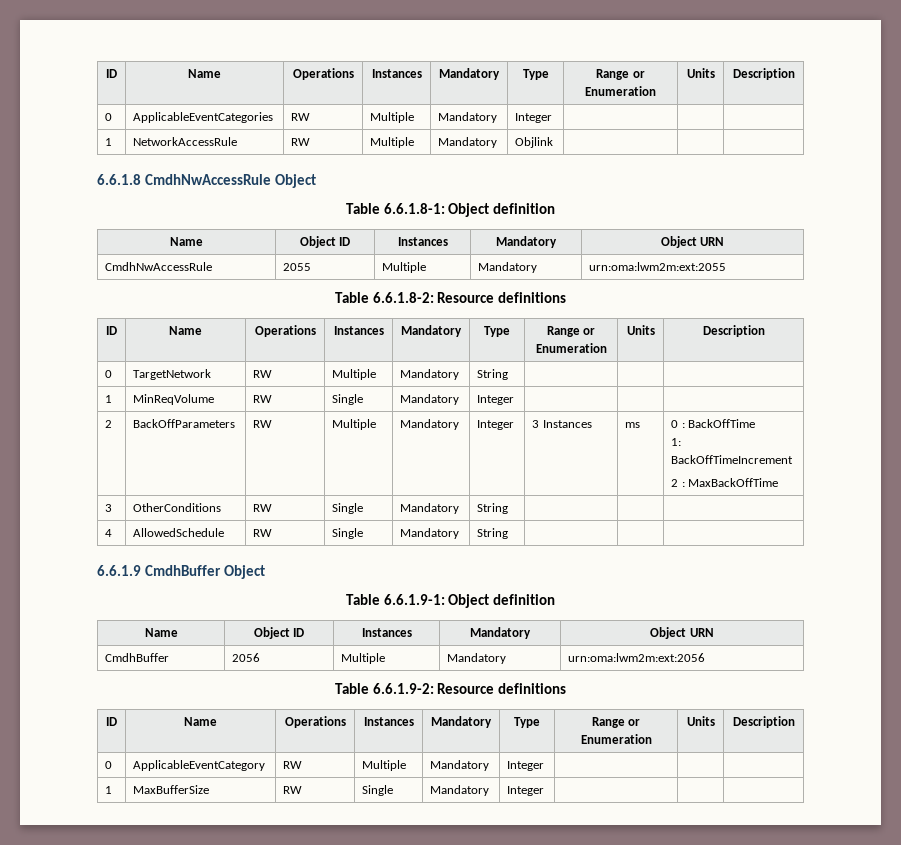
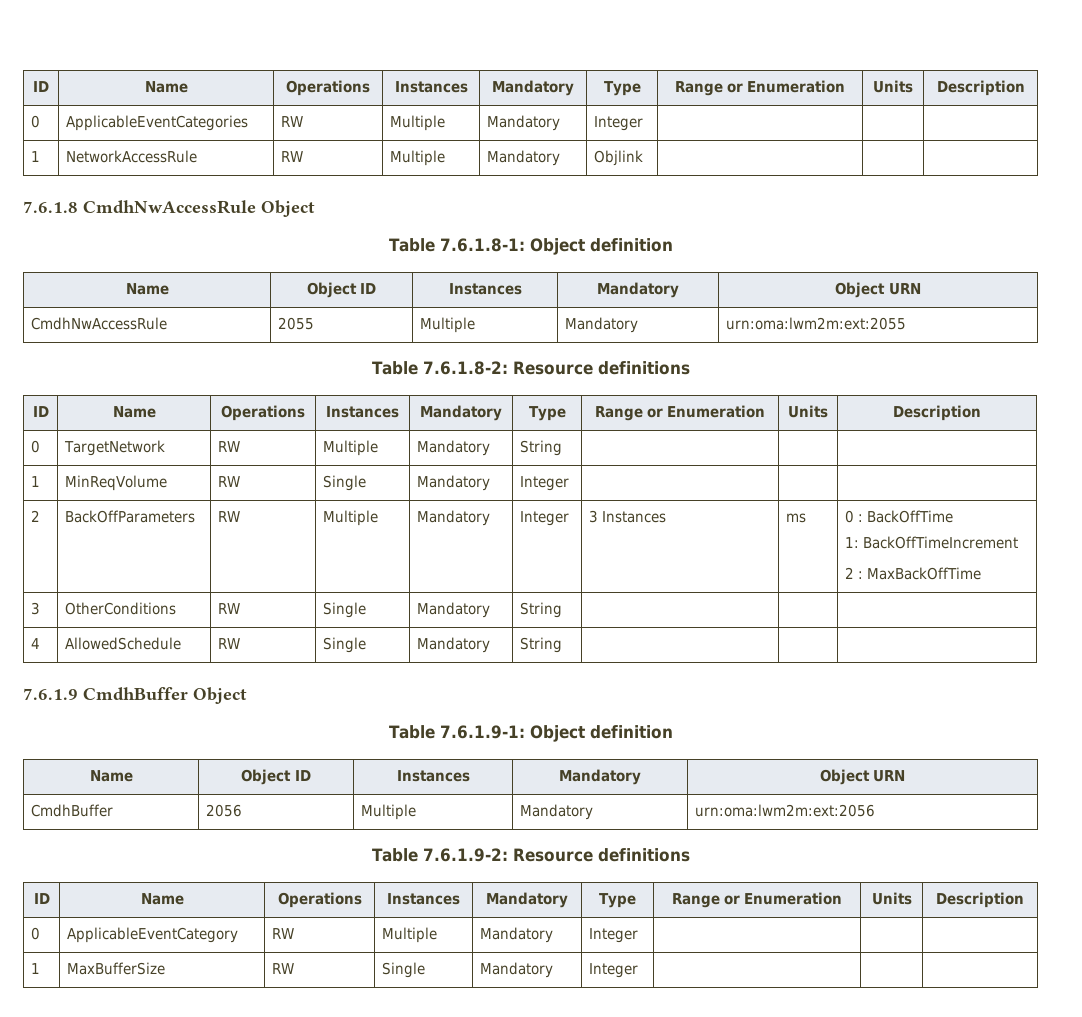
[97,174,141,185] 6.6.1.8 -> [23,201,78,213] 7.6.1.8
[383,203,445,214] 6.6.1.8-1: -> [439,238,525,252] 7.6.1.8-1:
[372,292,434,303] 6.6.1.8-2: -> [422,361,508,375] 7.6.1.8-2:
[97,565,141,576] 6.6.1.9 -> [23,688,78,700] 7.6.1.9
[383,594,445,605] 6.6.1.9-1: -> [439,725,525,739] 7.6.1.9-1:
[372,683,434,694] 6.6.1.9-2: -> [422,848,508,862] 7.6.1.9-2:

